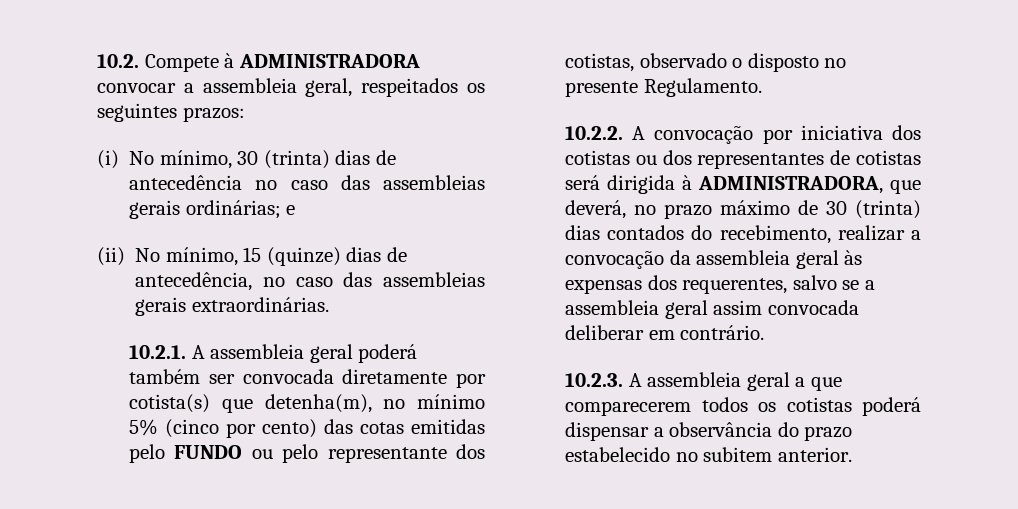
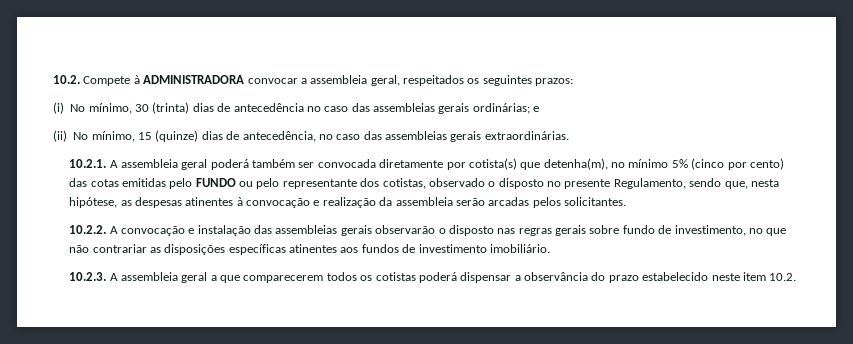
[643,78,762,97] [565,125,921,144] [565,150,921,169] [565,175,921,194] [565,200,921,219] [565,225,921,244] [565,250,863,269] [565,275,875,294] [565,300,859,319] [565,325,765,340] Regulamento. // 10.2.2. A convocação por iniciativa dos cotistas ou dos representantes de cotistas será dirigida à ADMINISTRADORA, que deverá, no prazo máximo de 30 (trinta) dias contados do recebimento, realizar a convocação da assembleia geral às expensas dos requerentes, salvo se a assembleia geral assim convocada deliberar em contrário. -> [613,178,779,189] [69,197,627,208] [69,225,787,236] [69,244,550,255] Regulamento, sendo que, nesta hipótese, as despesas atinentes à convocação e realização da assembleia serão arcadas pelos solicitantes. // 10.2.2. A convocação e instalação das assembleias gerais observarão o disposto nas regras gerais sobre fundo de investimento, no que não contrariar as disposições específicas atinentes aos fundos de investimento imobiliário.
[675,447,852,462] no subitem anterior. -> [711,272,797,281] neste item 10.2.

